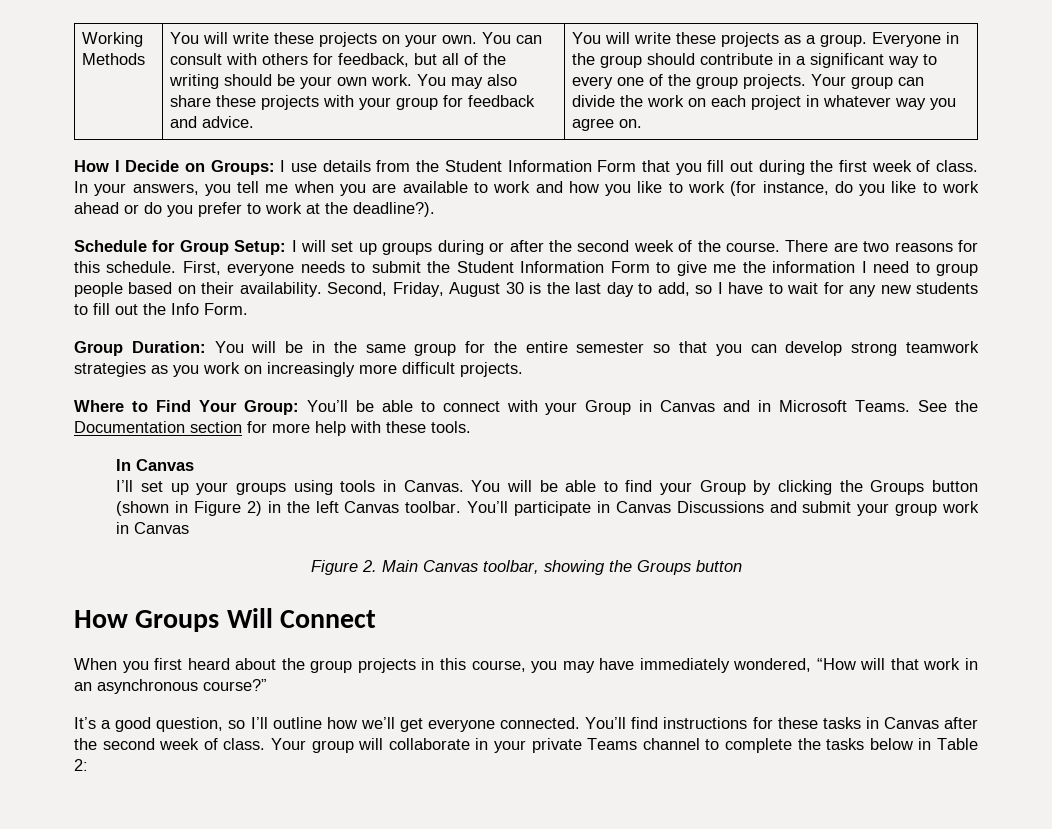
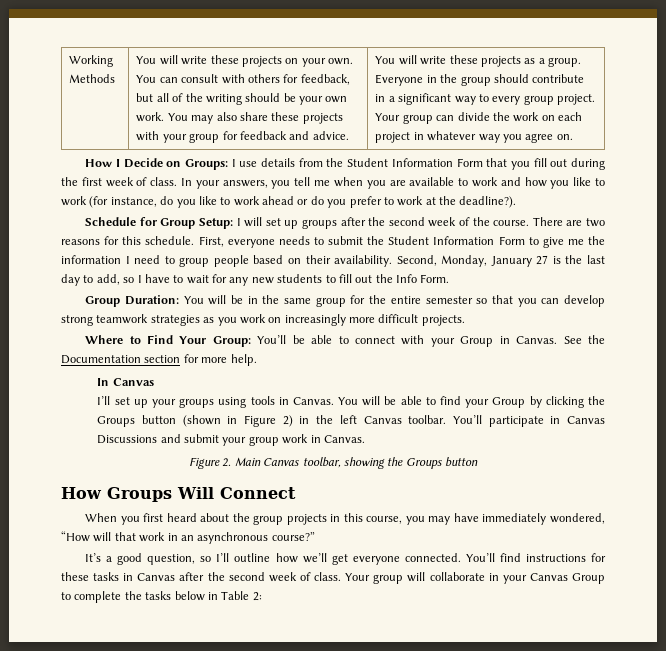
[616,74,806,89] one of the group projects. -> [523,94,596,105] group project.
[437,240,505,255] during or -> (337, 224) none
[392,282,524,297] Friday, August 30 -> [441,255,549,267] Monday, January 27
[660,400,911,412] Canvas and in Microsoft Teams. -> [516,336,558,344] Canvas.
[315,421,471,436] help with these tools. -> [230,354,257,366] help.
[134,522,190,534] Canvas -> [323,435,365,443] Canvas.
[531,738,700,753] private Teams channel -> [529,573,606,584] Canvas Group

